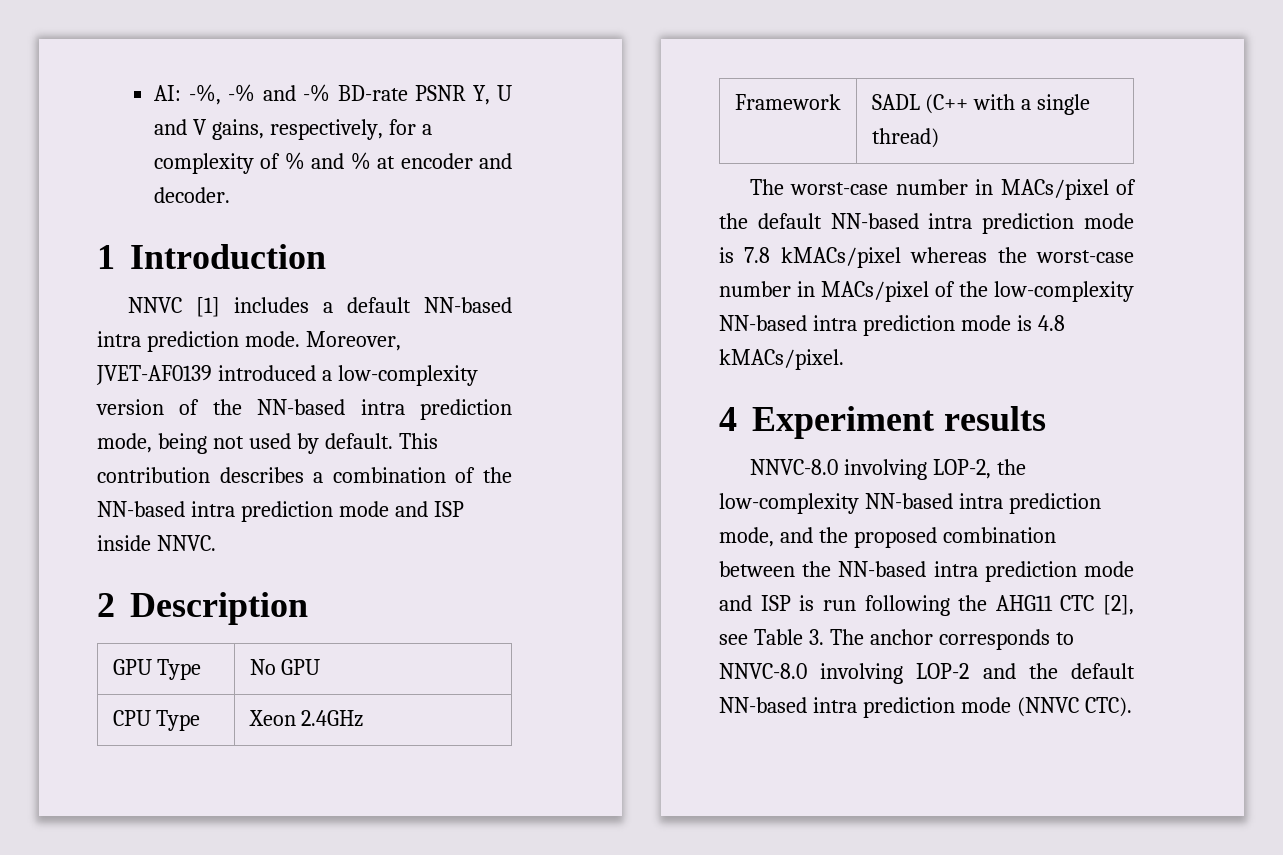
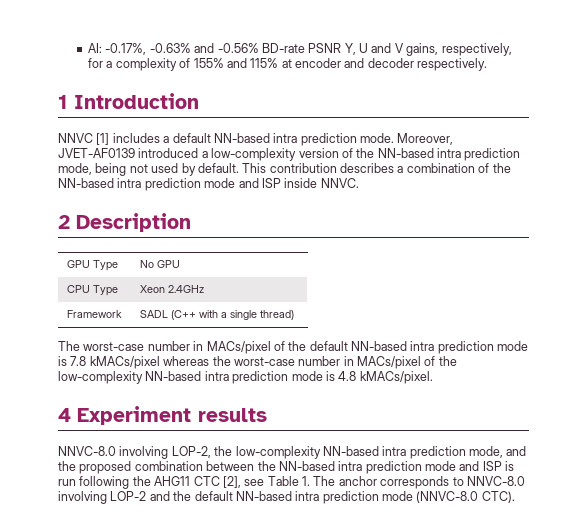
[188,84,331,105] -%, -% and -% -> [105,43,259,55] -0.17%, -0.63% and -0.56%
[284,152,371,170] % and % -> [193,58,279,68] 155% and 115%
[154,187,231,203] decoder. -> [367,58,488,71] decoder respectively.
[808,629,824,645] 3. -> [302,476,310,486] 1.
[1016,697,1079,717] (NNVC -> [416,491,479,503] (NNVC-8.0

